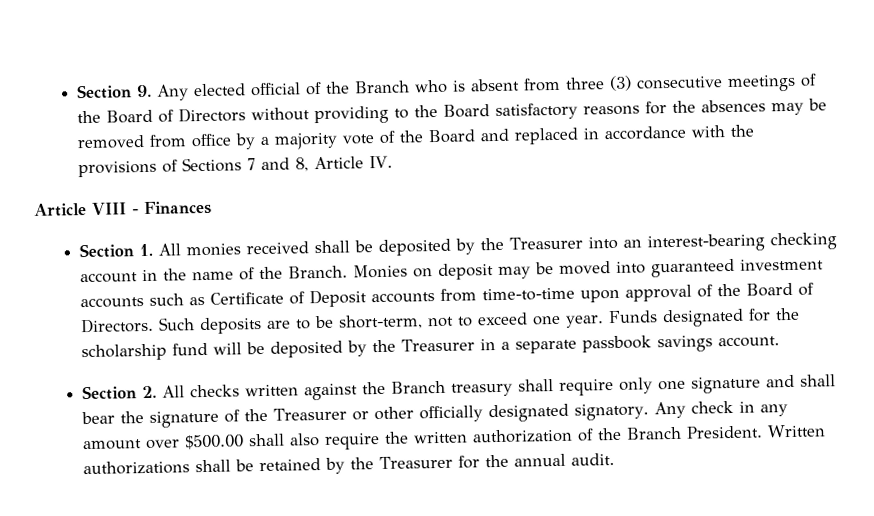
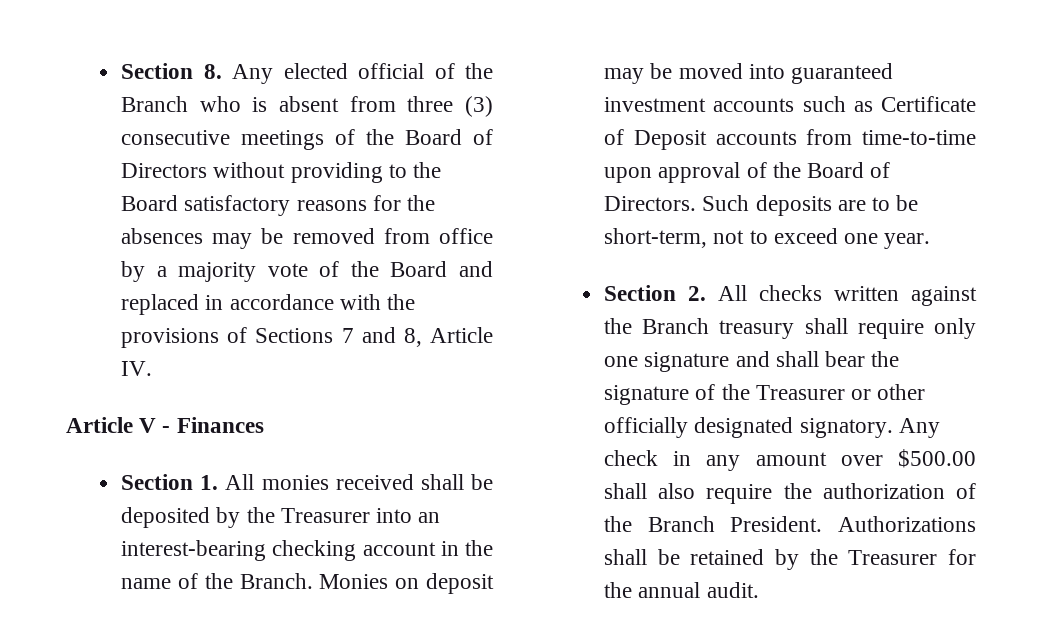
[76,84,153,100] Section 9. -> [121,63,222,79] Section 8.
[92,202,127,215] VIII -> [139,418,157,433] V
[608,307,801,328] [81,335,781,362] Funds designated for the scholarship fund will be deposited by the Treasurer in a separate passbook savings account. -> (931, 241) none
[413,431,469,444] written -> (812, 491) none
[767,424,827,438] [83,460,191,476] Written authorizations -> [838,516,976,532] Authorizations

